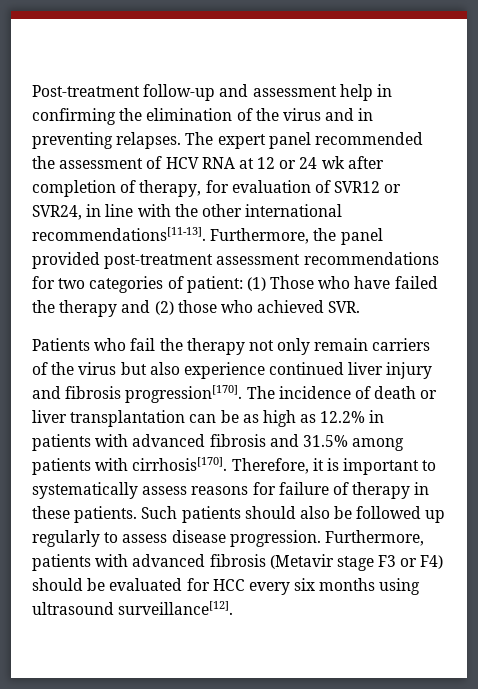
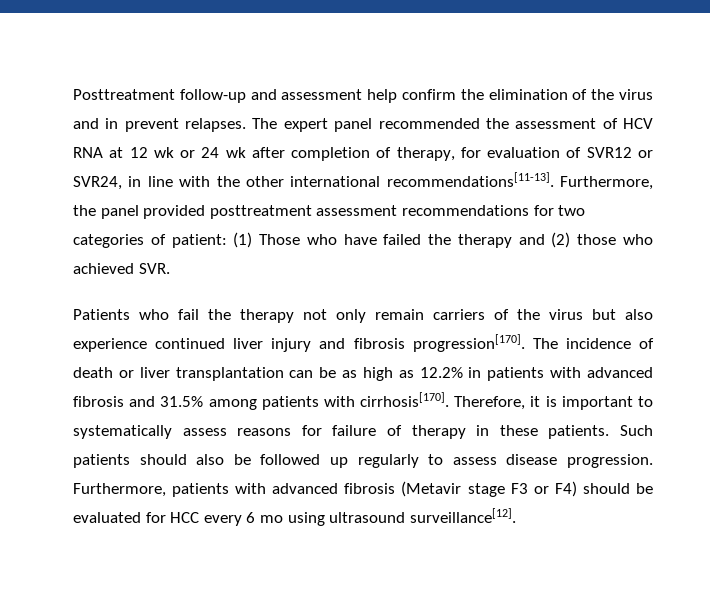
[32,85,140,97] Post-treatment -> [73,89,175,100] Posttreatment
[376,84,392,97] [32,108,116,125] in confirming -> [402,89,457,100] confirm
[32,132,113,149] preventing -> [124,118,179,132] prevent
(276, 163) none -> [153,147,174,158] wk
[104,254,214,269] post-treatment -> [209,205,312,219] posttreatment
[294,578,376,591] six months -> [246,512,283,523] 6 mo

